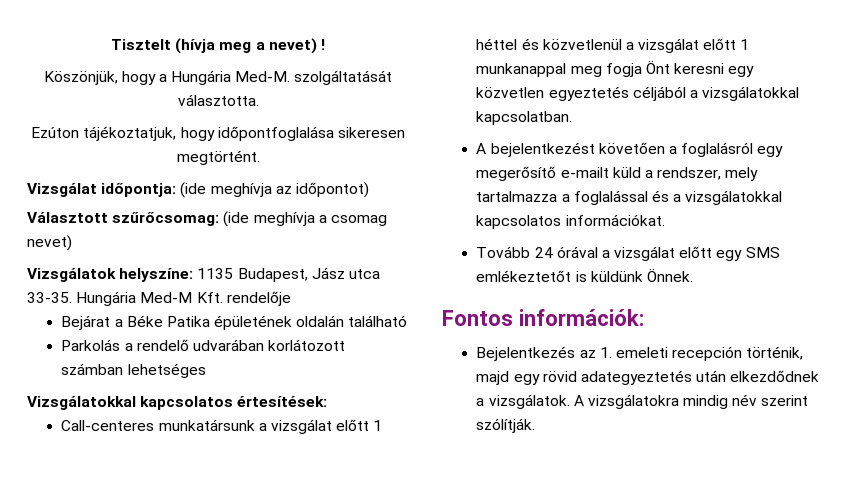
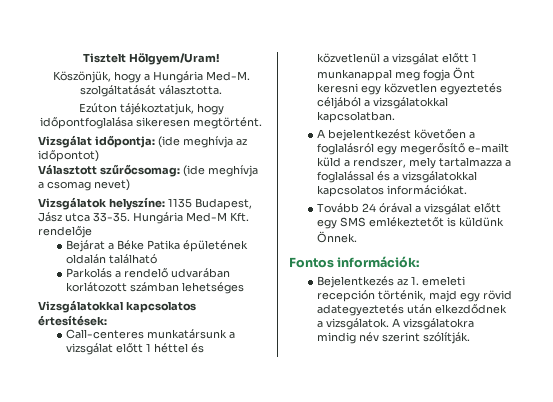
[175,38,325,54] (hívja meg a nevet) ! -> [129,53,219,65] Hölgyem/Uram!

